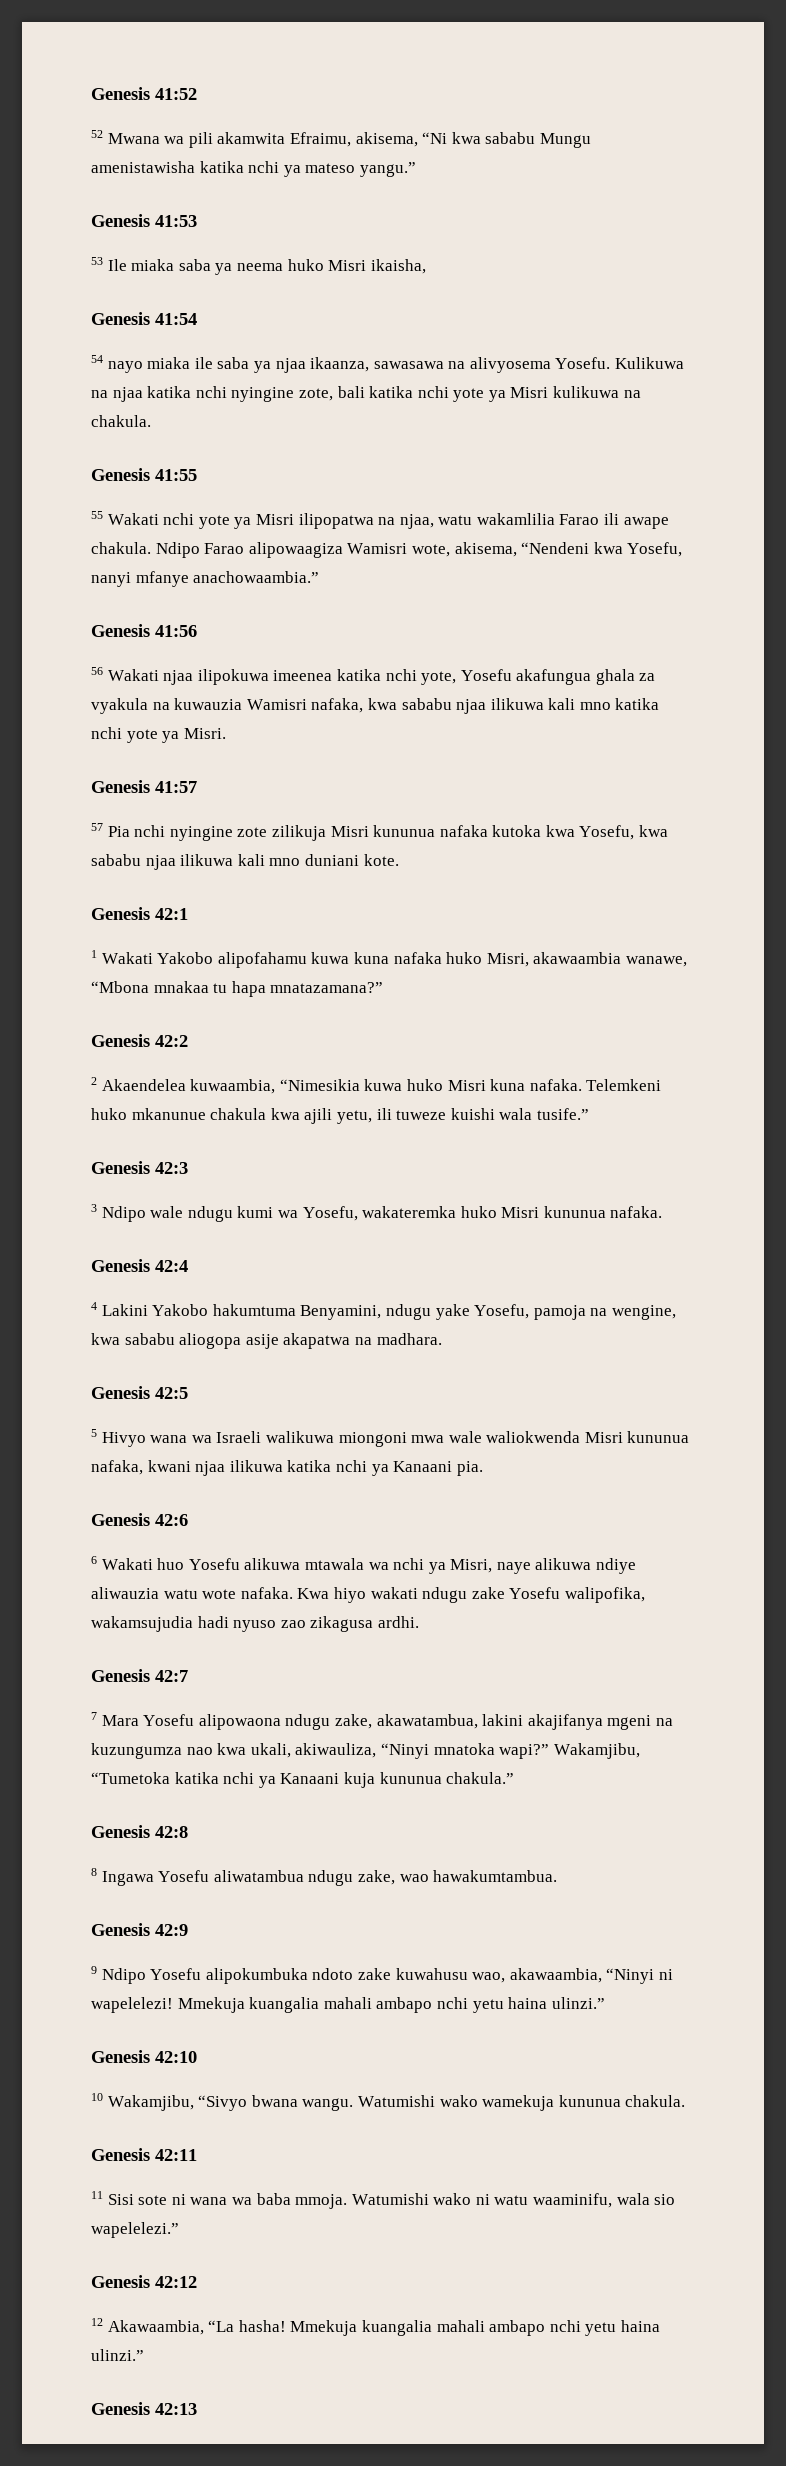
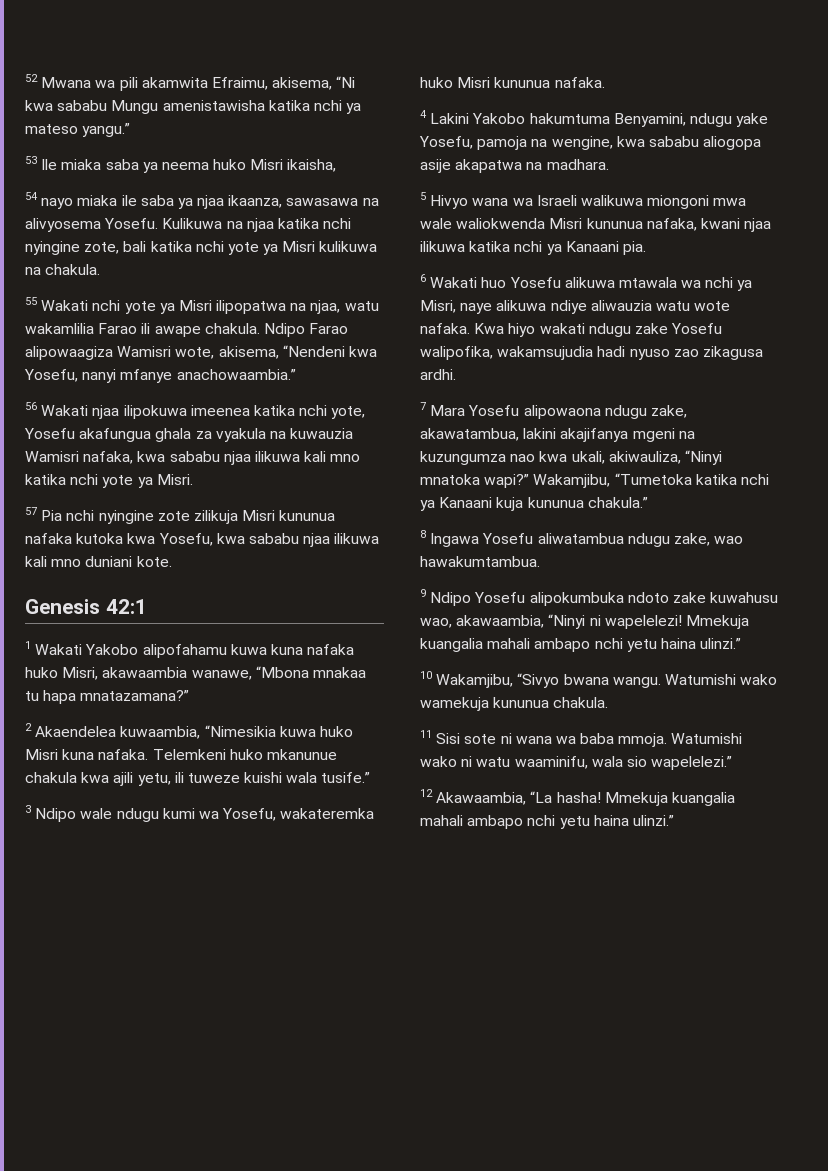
[91,87,197,100] Genesis 41:52 // -> (25, 78) none
[91,214,197,227] // Genesis 41:53 -> (131, 130) none
[91,312,197,325] // Genesis 41:54 -> (337, 165) none
[91,468,197,481] // Genesis 41:55 -> (101, 269) none
[91,624,197,637] // Genesis 41:56 -> (296, 374) none
[91,780,197,793] // Genesis 41:57 -> (193, 479) none
[91,1034,188,1047] // Genesis 42:2 -> (190, 695) none
[91,1161,188,1174] // Genesis 42:3 -> (371, 777) none
[91,1259,188,1272] // Genesis 42:4 -> (605, 82) none
[91,1386,188,1399] // Genesis 42:5 -> (609, 164) none
[91,1513,188,1526] // Genesis 42:6 -> (646, 248) none
[91,1669,188,1682] // Genesis 42:7 -> (456, 374) none
[91,1825,188,1838] // Genesis 42:8 -> (648, 502) none
[91,1923,188,1936] // Genesis 42:9 -> (540, 561) none
[91,2050,197,2063] // Genesis 42:10 -> (742, 643) none
[91,2148,197,2161] // Genesis 42:11 -> (609, 702) none
[91,2275,197,2288] // Genesis 42:12 -> (733, 763) none
[91,2402,197,2415] // Genesis 42:13 -> (674, 820) none

